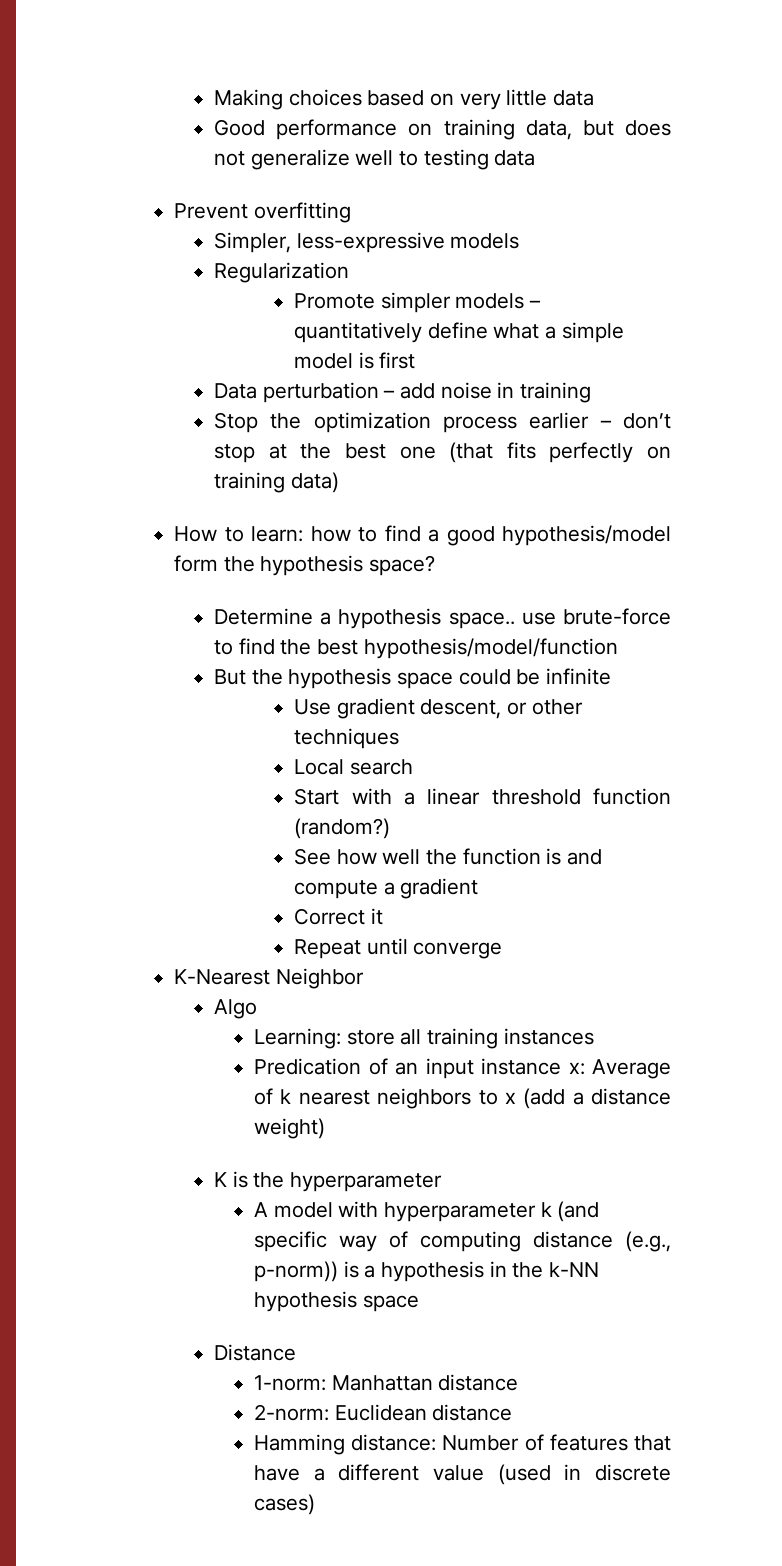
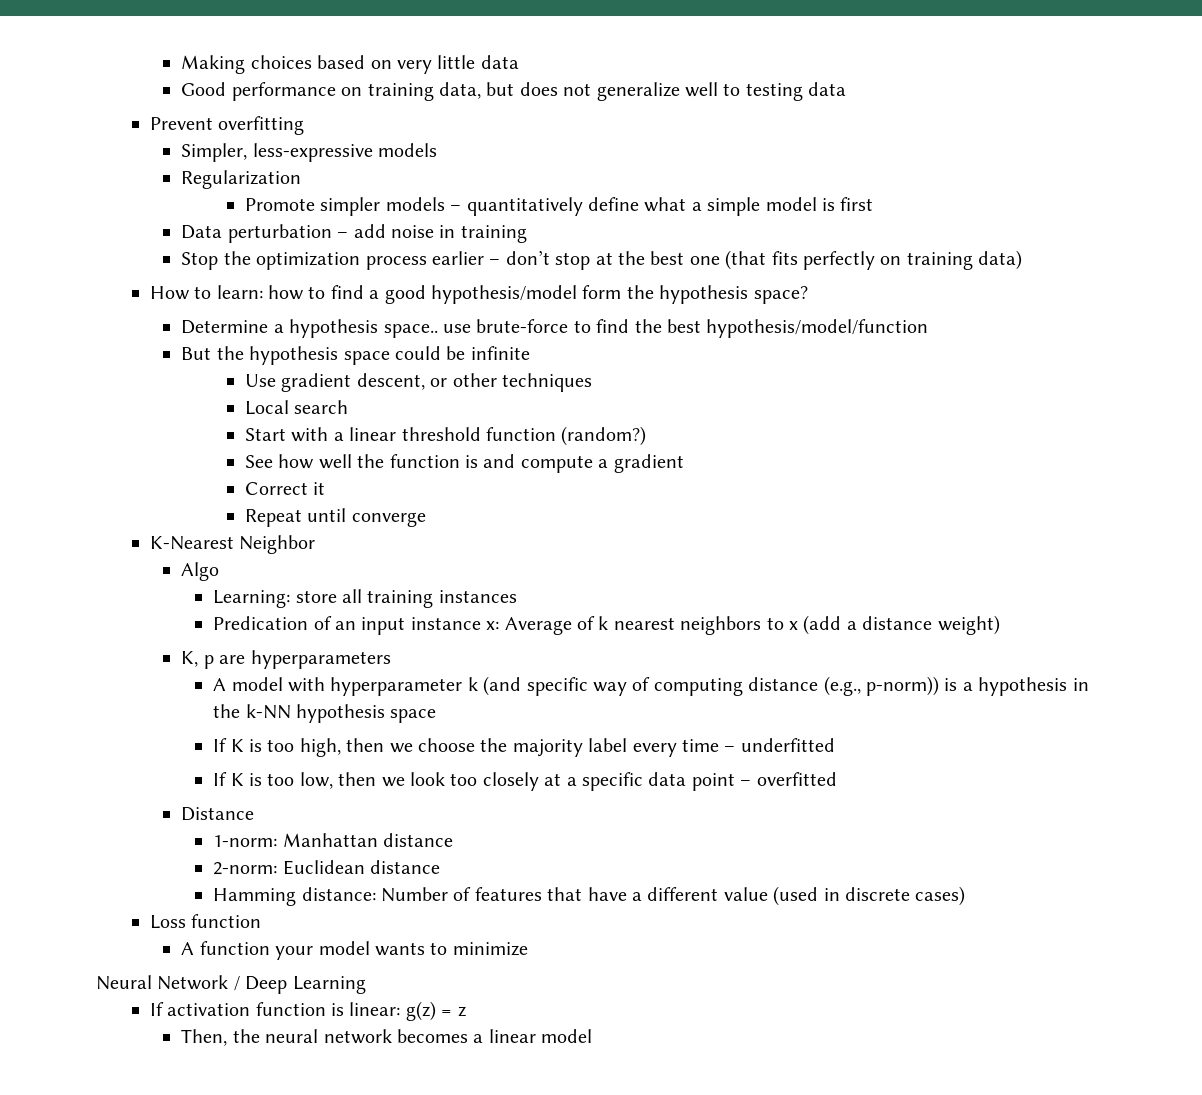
[214,1171,443,1192] K is the hyperparameter -> [181,650,391,669] K, p are hyperparameters
(419, 1303) none -> [213,738,835,757] [213,772,837,791] // If K is too high, then we choose the majority label every time – underfitted // If K is too low, then we look too closely at a specific data point – overfitted
(316, 1504) none -> [149,914,262,929] [181,941,528,960] [96,975,366,994] [149,1001,466,1021] [181,1029,593,1046] // Loss function // A function your model wants to minimize // Neural Network / Deep Learning // If activation function is linear: g(z) = z // Then, the neural network becomes a linear model

